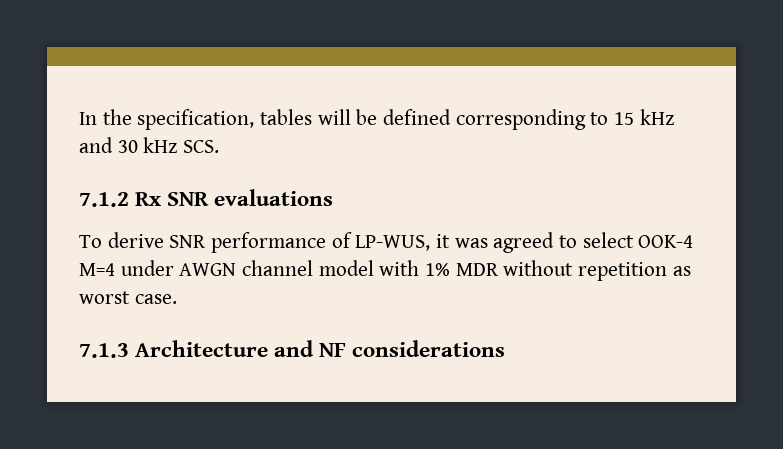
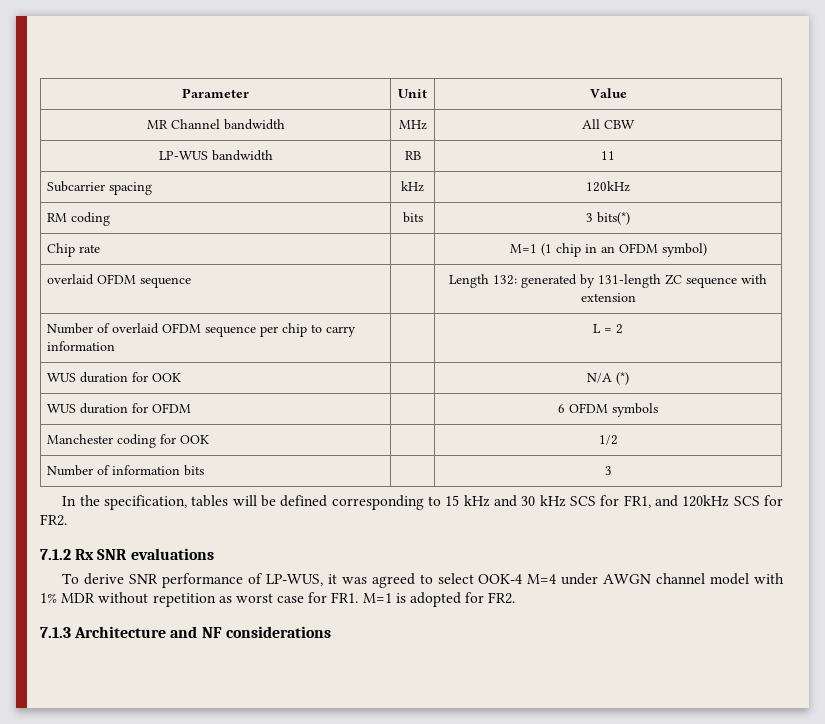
(79, 118) none -> [182,88,249,98] [398,89,427,98] [589,88,627,98] [146,119,285,130] [398,120,427,130] [582,119,635,129] [158,150,273,161] [404,151,421,160] [601,151,615,160] [46,181,152,195] [401,181,424,192] [586,181,630,192] [46,212,110,226] [402,212,423,223] [586,212,630,225] [46,243,100,257] [509,243,707,257] [46,274,191,288] [449,274,767,288] [580,293,636,302] [46,323,356,337] [46,341,115,351] [593,324,623,334] [46,372,181,383] [587,372,629,385] [46,403,191,414] [558,403,658,417] [46,434,209,448] [598,435,618,445] [46,465,204,476] [604,466,612,475] Parameter | Unit | Value // MR Channel bandwidth | MHz | All CBW // LP-WUS bandwidth | RB | 11 // Subcarrier spacing | kHz | 120kHz // RM coding | bits | 3 bits(*) // Chip rate | | M=1 (1 chip in an OFDM symbol) // overlaid OFDM sequence | | Length 132: generated by 131-length ZC sequence with extension // Number of overlaid OFDM sequence per chip to carry information | | L = 2 // WUS duration for OOK | | N/A (*) // WUS duration for OFDM | | 6 OFDM symbols // Manchester coding for OOK | | 1/2 // Number of information bits | | 3 //
[183,140,220,153] SCS. -> [569,495,783,508] [40,514,67,526] SCS for FR1, and 120kHz SCS for FR2.
[134,294,177,304] case. -> [277,592,516,607] case for FR1. M=1 is adopted for FR2.

